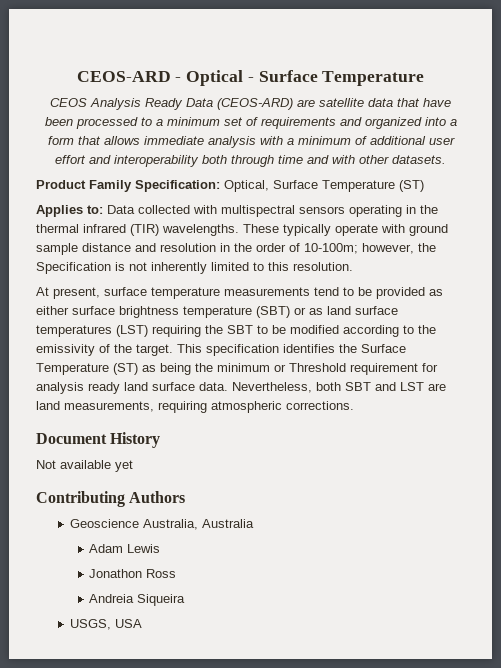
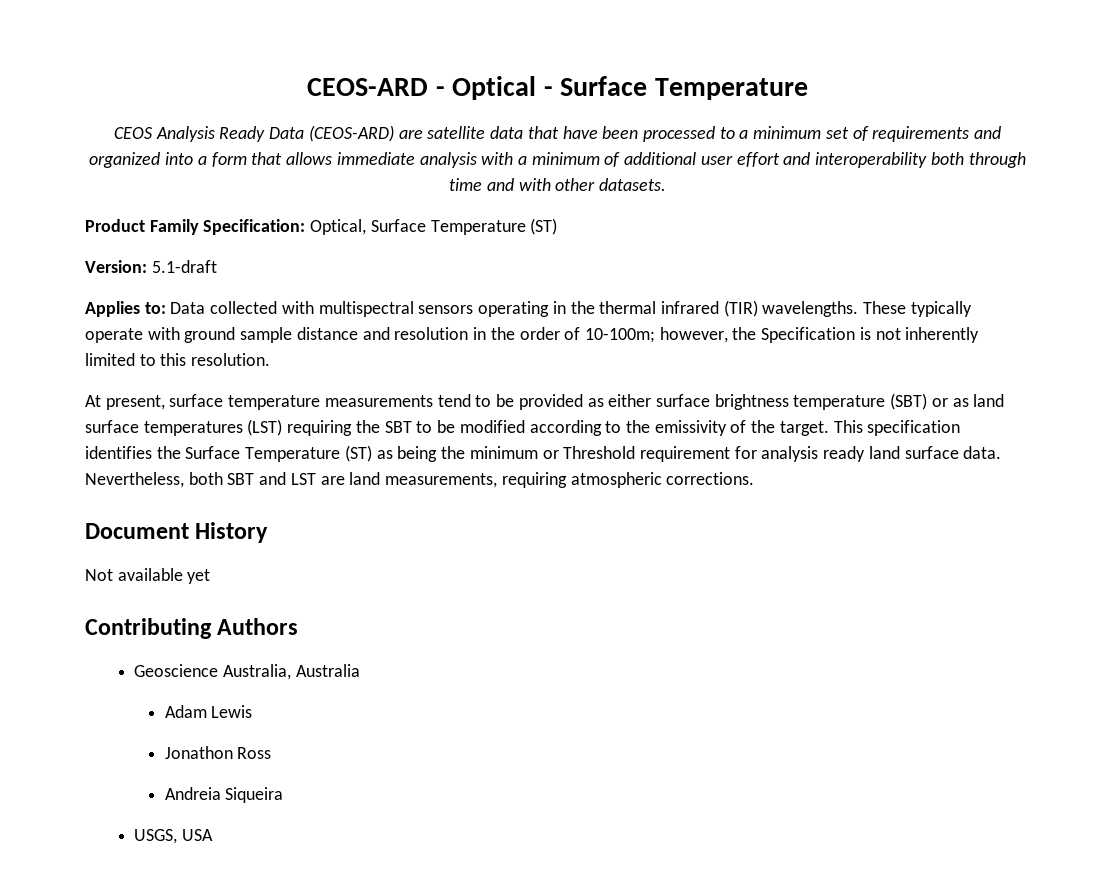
(424, 186) none -> [85,260,217,273] // Version: 5.1-draft

